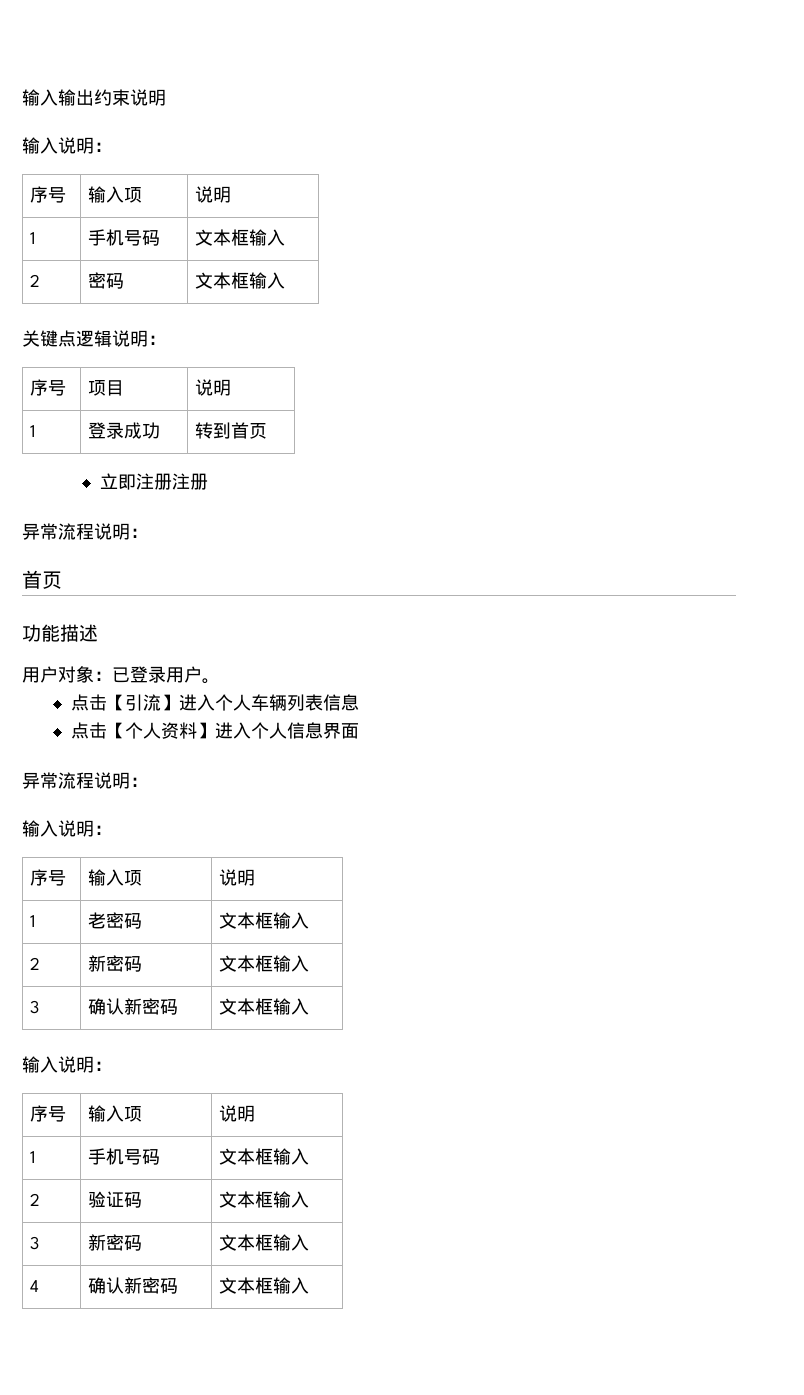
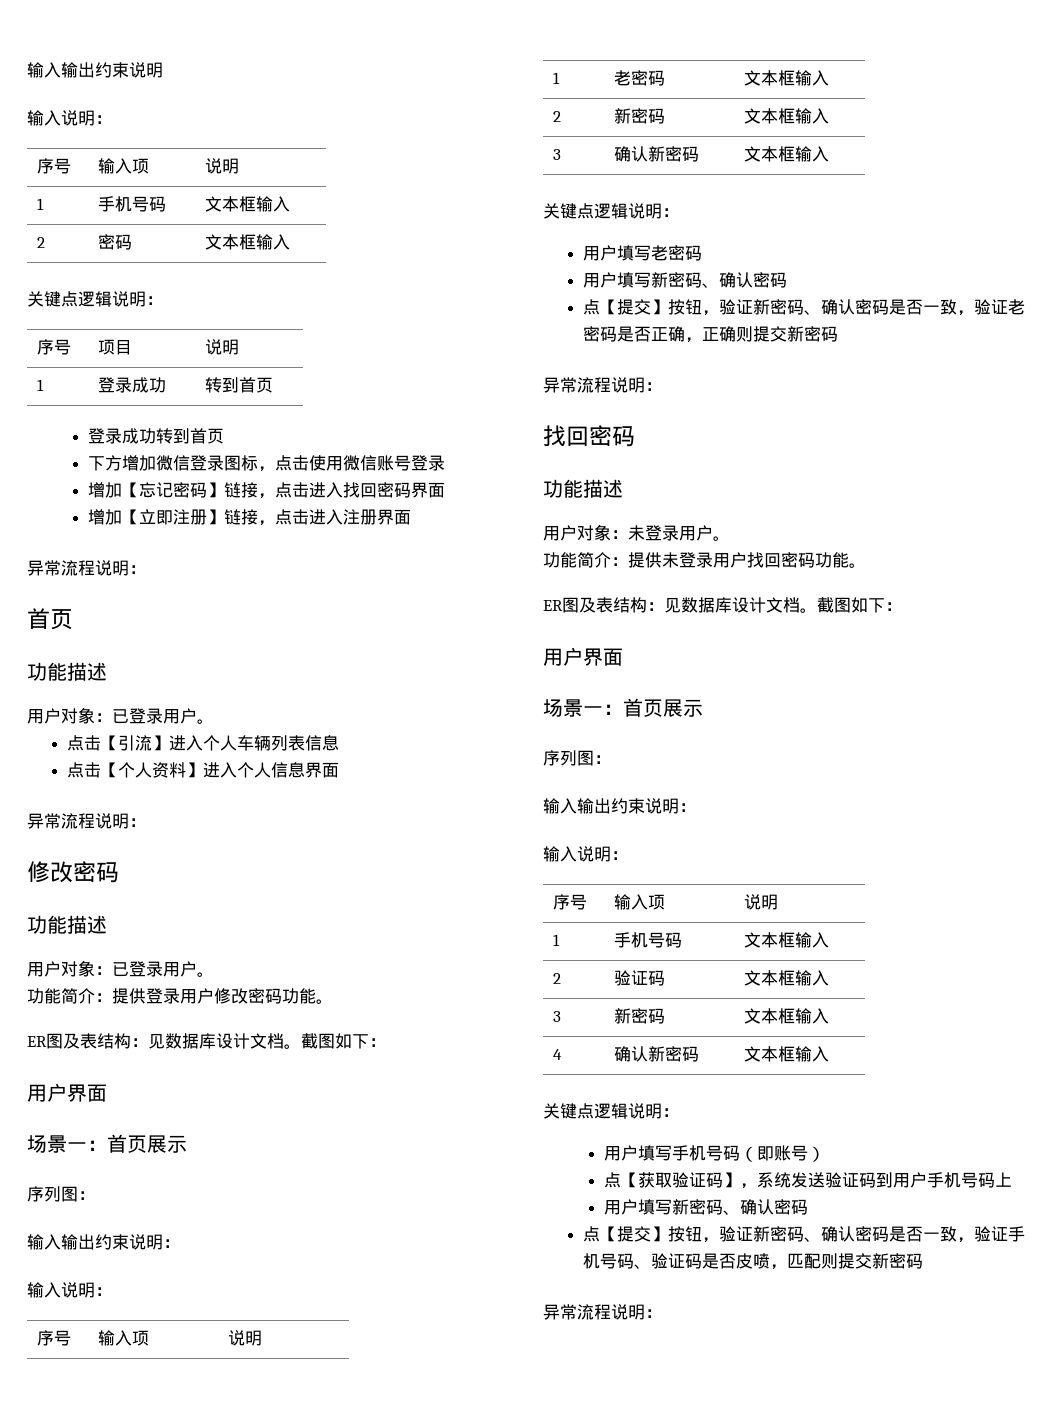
[99,473,208,490] 立即注册注册 -> [88,428,225,444] [88,455,446,472] [88,482,446,499] [88,509,412,526] 登录成功转到首页 // 下方增加微信登录图标，点击使用微信账号登录 // 增加【忘记密码】链接，点击进入找回密码界面 // 增加【立即注册】链接，点击进入注册界面
(148, 782) none -> [27,861,119,883] [27,915,107,934] [27,960,214,977] [27,988,333,1004] [27,1033,386,1049] [27,1083,107,1102] [27,1134,187,1153] [27,1186,95,1202] [27,1234,180,1250] // 修改密码 // 功能描述 // 用户对象：已登录用户。 // 功能简介：提供登录用户修改密码功能。 // ER图及表结构：见数据库设计文档。截图如下： // 用户界面 // 场景一：首页展示 // 序列图： // 输入输出约束说明：
(309, 1006) none -> [543,203,679,219] [582,245,702,261] [582,272,787,288] [582,299,1025,316] [582,326,838,343] [543,377,662,393] [543,425,635,447] [543,479,623,498] [543,524,730,541] [543,552,866,568] [543,597,902,613] [543,647,623,666] [543,698,703,717] [543,750,611,766] [543,798,696,814] // 关键点逻辑说明： // 用户填写老密码 // 用户填写新密码、确认密码 // 点【提交】按钮，验证新密码、确认密码是否一致，验证老密码是否正确，正确则提交新密码 // 异常流程说明： // 找回密码 // 功能描述 // 用户对象：未登录用户。 // 功能简介：提供未登录用户找回密码功能。 // ER图及表结构：见数据库设计文档。截图如下： // 用户界面 // 场景一：首页展示 // 序列图： // 输入输出约束说明：
(309, 1285) none -> [543,1103,679,1119] [604,1145,826,1162] [604,1172,1013,1189] [604,1199,809,1215] [582,1226,1025,1243] [582,1253,923,1270] [543,1304,662,1320] // 关键点逻辑说明： // 用户填写手机号码（即账号） // 点【获取验证码】，系统发送验证码到用户手机号码上 // 用户填写新密码、确认密码 // 点【提交】按钮，验证新密码、确认密码是否一致，验证手机号码、验证码是否皮喷，匹配则提交新密码 // 异常流程说明：

